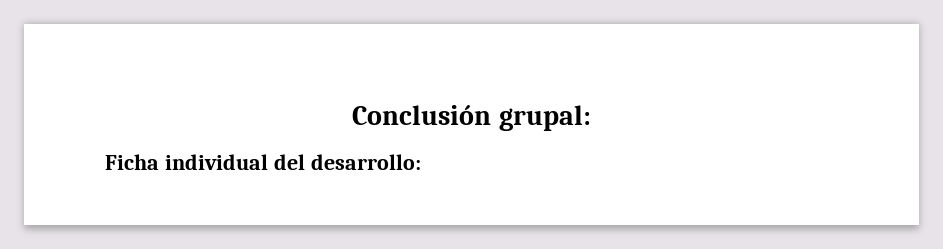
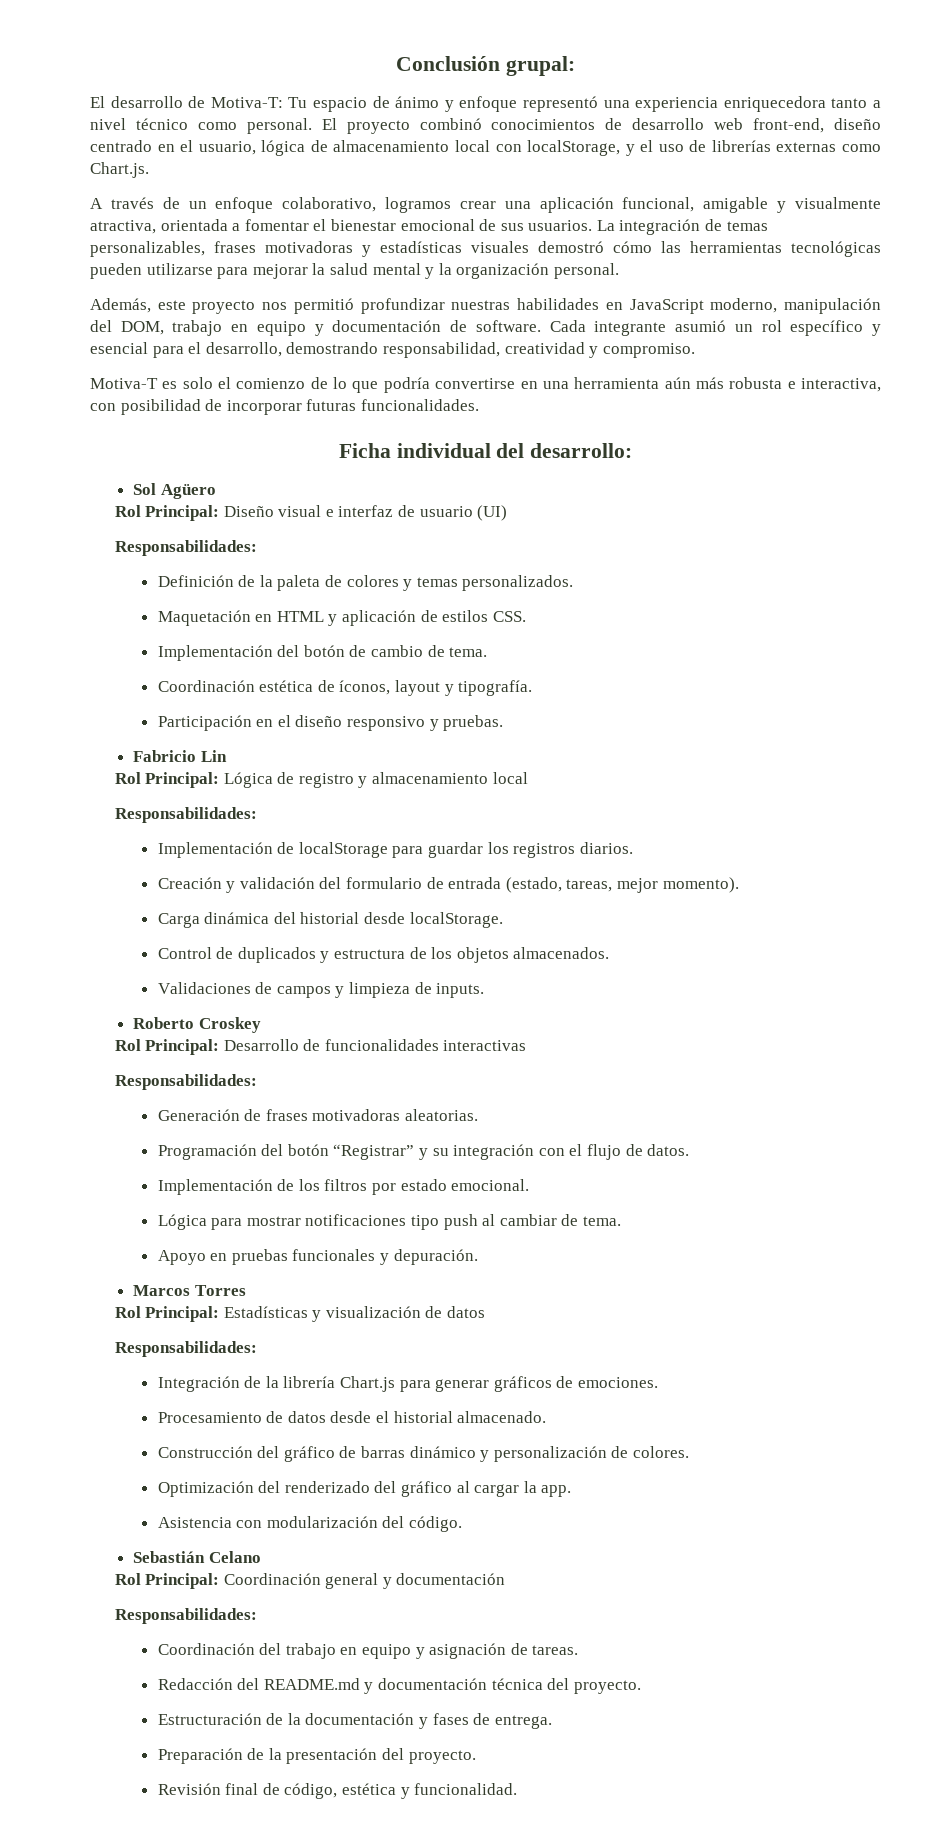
[105,154,421,170] Ficha individual del desarrollo: -> [90,96,882,112] [90,118,881,134] [90,140,881,156] [90,162,149,178] [90,197,881,213] [90,219,768,235] [90,241,881,257] [90,263,619,279] [90,298,882,314] [90,320,882,336] [90,342,695,358] [90,377,882,393] [90,399,479,415] [338,443,633,458] [133,483,216,499] [114,505,508,521] [114,540,257,556] [157,575,574,591] [157,610,526,626] [157,645,488,661] [157,680,533,696] [157,715,504,731] [133,750,227,762] [114,772,528,788] [114,807,257,823] [157,842,633,858] [157,877,739,893] [157,912,503,928] [157,947,610,963] [157,982,485,998] [133,1017,261,1033] [114,1039,527,1055] [114,1074,257,1090] [157,1109,479,1121] [157,1144,690,1160] [157,1179,530,1195] [157,1214,622,1230] [157,1249,478,1265] [133,1285,246,1296] [114,1306,486,1322] [114,1341,257,1357] [157,1376,659,1392] [157,1411,547,1423] [157,1446,690,1462] [157,1481,572,1497] [157,1516,463,1532] [133,1551,261,1563] [114,1573,506,1589] [114,1608,257,1624] [157,1643,579,1659] [157,1678,641,1694] [157,1713,552,1729] [157,1748,476,1764] [157,1783,518,1799] El desarrollo de Motiva-T: Tu espacio de ánimo y enfoque representó una experiencia enriquecedora tanto a nivel técnico como personal. El proyecto combinó conocimientos de desarrollo web front-end, diseño centrado en el usuario, lógica de almacenamiento local con localStorage, y el uso de librerías externas como Chart.js. // A través de un enfoque colaborativo, logramos crear una aplicación funcional, amigable y visualmente atractiva, orientada a fomentar el bienestar emocional de sus usuarios. La integración de temas personalizables, frases motivadoras y estadísticas visuales demostró cómo las herramientas tecnológicas pueden utilizarse para mejorar la salud mental y la organización personal. // Además, este proyecto nos permitió profundizar nuestras habilidades en JavaScript moderno, manipulación del DOM, trabajo en equipo y documentación de software. Cada integrante asumió un rol específico y esencial para el desarrollo, demostrando responsabilidad, creatividad y compromiso. // Motiva-T es solo el comienzo de lo que podría convertirse en una herramienta aún más robusta e interactiva, con posibilidad de incorporar futuras funcionalidades. // Ficha individual del desarrollo: // Sol Agüero // Rol Principal: Diseño visual e interfaz de usuario (UI) // Responsabilidades: // Definición de la paleta de colores y temas personalizados. // Maquetación en HTML y aplicación de estilos CSS. // Implementación del botón de cambio de tema. // Coordinación estética de íconos, layout y tipografía. // Participación en el diseño responsivo y pruebas. // Fabricio Lin // Rol Principal: Lógica de registro y almacenamiento local // Responsabilidades: // Implementación de localStorage para guardar los registros diarios. // Creación y validación del formulario de entrada (estado, tareas, mejor momento). // Carga dinámica del historial desde localStorage. // Control de duplicados y estructura de los objetos almacenados. // Validaciones de campos y limpieza de inputs. // Roberto Croskey // Rol Principal: Desarrollo de funcionalidades interactivas // Responsabilidades: // Generación de frases motivadoras aleatorias. // Programación del botón “Registrar” y su integración con el flujo de datos. // Implementación de los filtros por estado emocional. // Lógica para mostrar notificaciones tipo push al cambiar de tema. // Apoyo en pruebas funcionales y depuración. // Marcos Torres // Rol Principal: Estadísticas y visualización de datos // Responsabilidades: // Integración de la librería Chart.js para generar gráficos de emociones. // Procesamiento de datos desde el historial almacenado. // Construcción del gráfico de barras dinámico y personalización de colores. // Optimización del renderizado del gráfico al cargar la app. // Asistencia con modularización del código. // Sebastián Celano // Rol Principal: Coordinación general y documentación // Responsabilidades: // Coordinación del trabajo en equipo y asignación de tareas. // Redacción del README.md y documentación técnica del proyecto. // Estructuración de la documentación y fases de entrega. // Preparación de la presentación del proyecto. // Revisión final de código, estética y funcionalidad.

